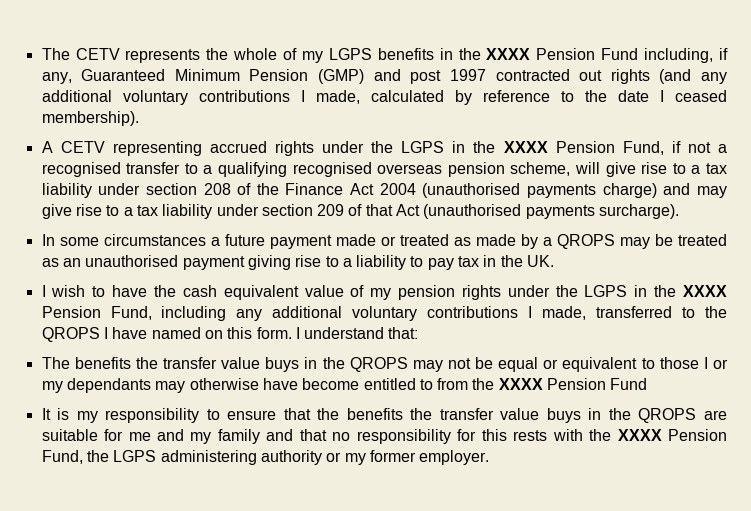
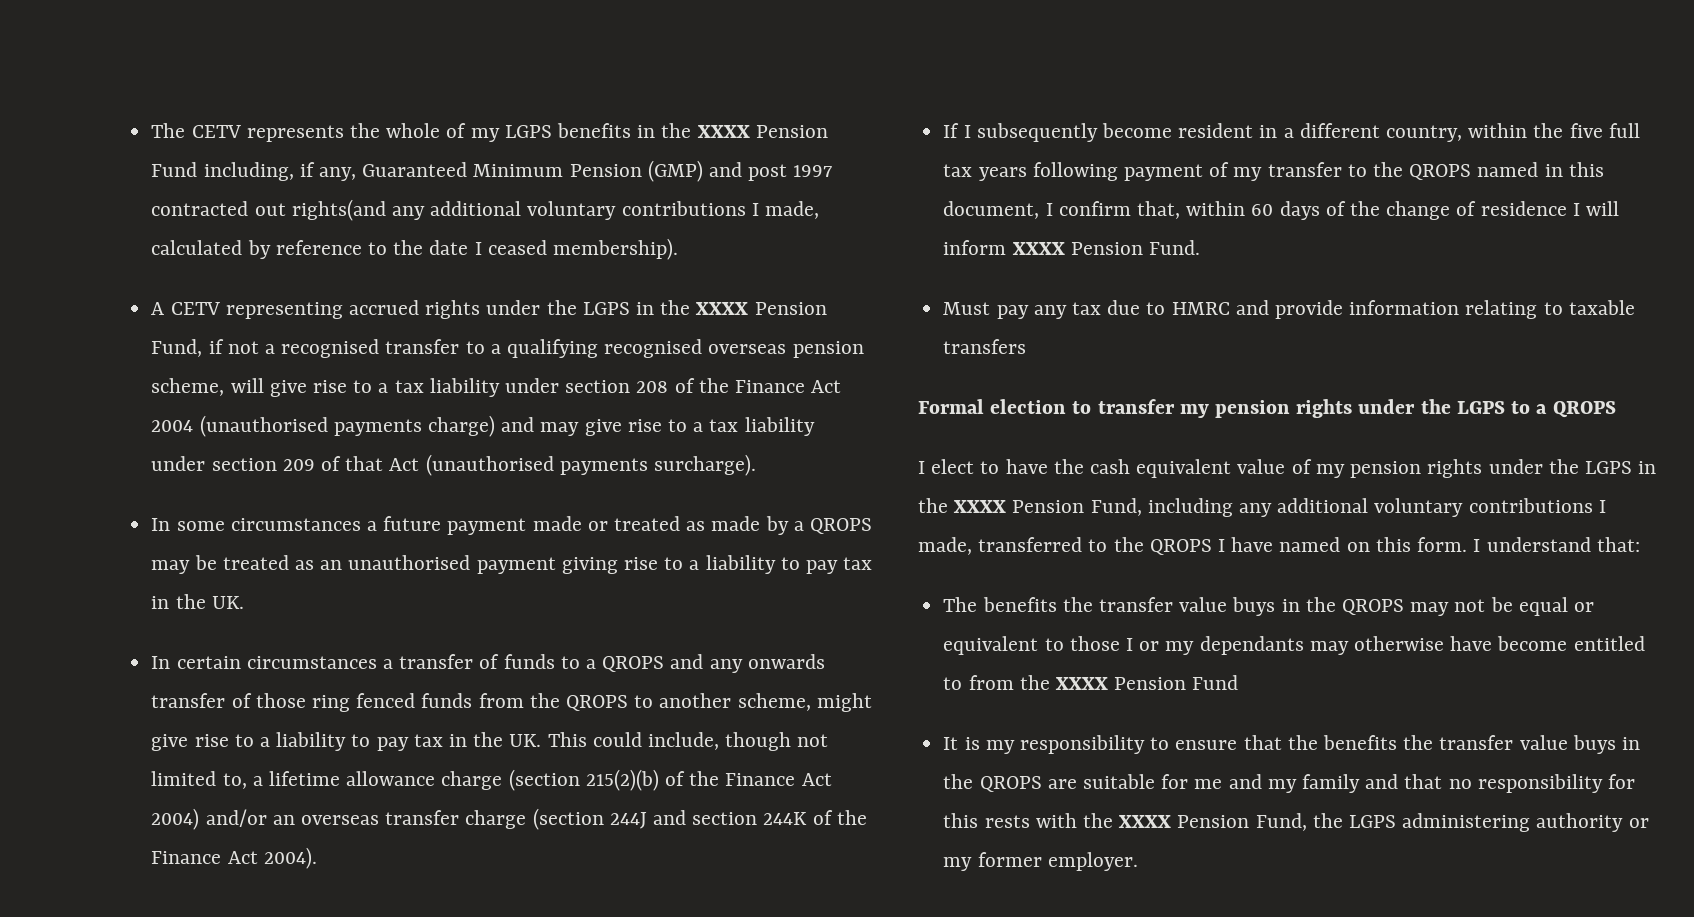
[610,69,692,84] rights (and -> [291,199,386,221] rights(and
[41,285,86,297] I wish -> [151,654,825,673] [151,693,872,712] [151,732,829,751] [151,769,832,791] [151,808,867,830] [151,847,317,869] [943,123,1640,142] [943,162,1604,181] [943,201,1620,220] [943,240,1200,255] [943,300,1635,319] [943,339,1027,354] [918,399,1616,418] [918,459,975,474] In certain circumstances a transfer of funds to a QROPS and any onwards transfer of those ring fenced funds from the QROPS to another scheme, might give rise to a liability to pay tax in the UK. This could include, though not limited to, a lifetime allowance charge (section 215(2)(b) of the Finance Act 2004) and/or an overseas transfer charge (section 244J and section 244K of the Finance Act 2004). // If I subsequently become resident in a different country, within the five full tax years following payment of my transfer to the QROPS named in this document, I confirm that, within 60 days of the change of residence I will inform XXXX Pension Fund. // Must pay any tax due to HMRC and provide information relating to taxable transfers // Formal election to transfer my pension rights under the LGPS to a QROPS // I elect

